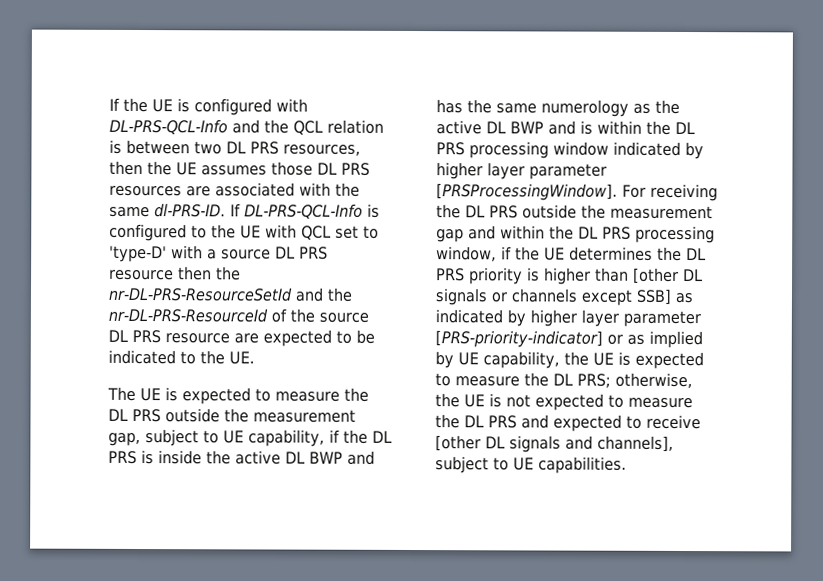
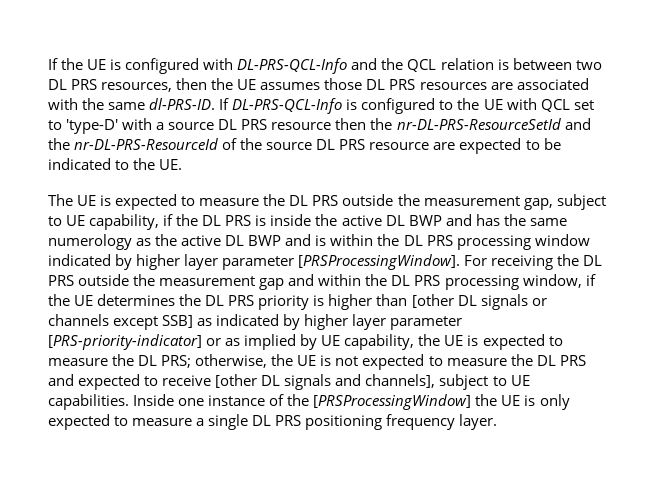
(627, 465) none -> [133,394,570,410] [48,414,498,430] Inside one instance of the [PRSProcessingWindow] the UE is only expected to measure a single DL PRS positioning frequency layer.

